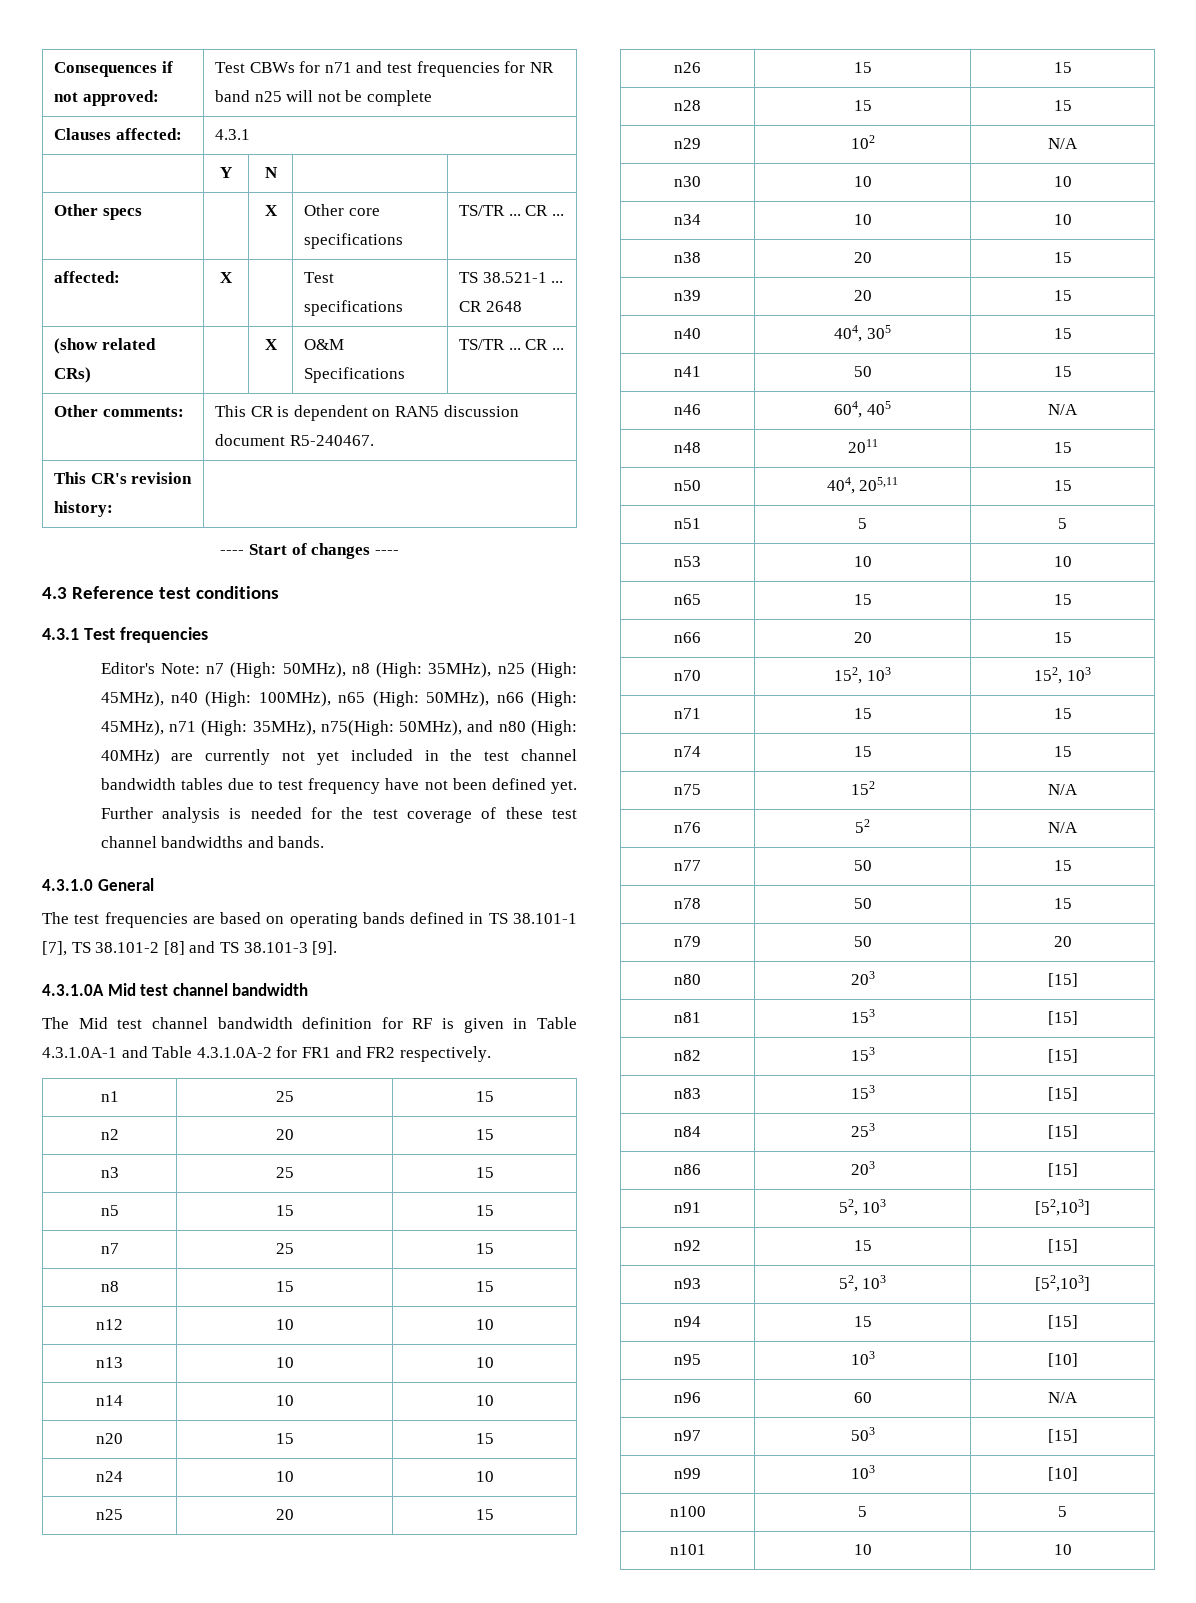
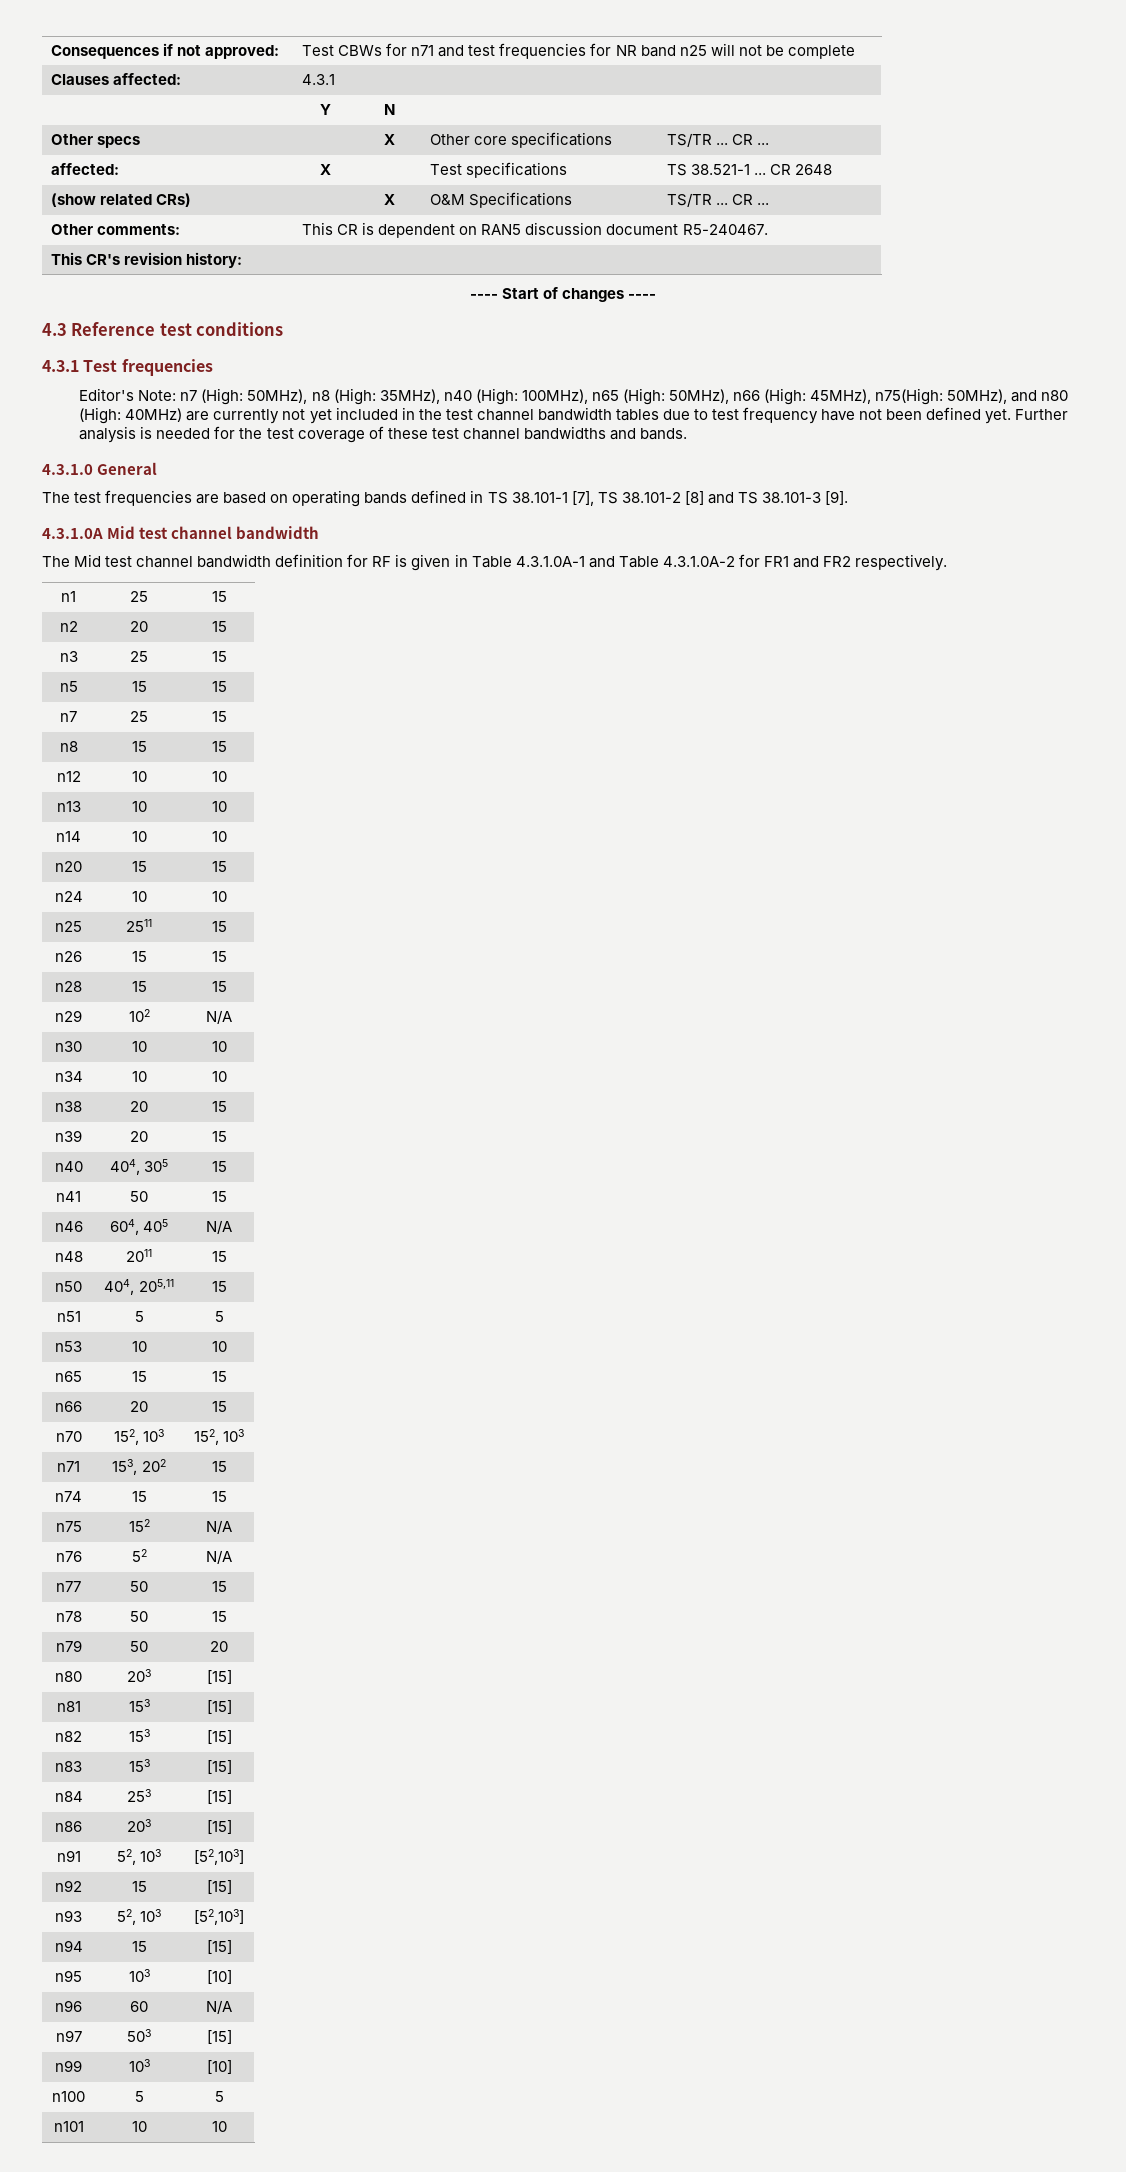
[497,662,577,678] [100,691,164,707] n25 (High: 45MHz), -> (440, 396) none
[168,720,316,736] n71 (High: 35MHz), -> (872, 396) none
[275,1509,294,1520] 20 -> [126,919,152,932] 2511
[853,708,872,719] 15 -> [112,1459,166,1475] 153, 202

